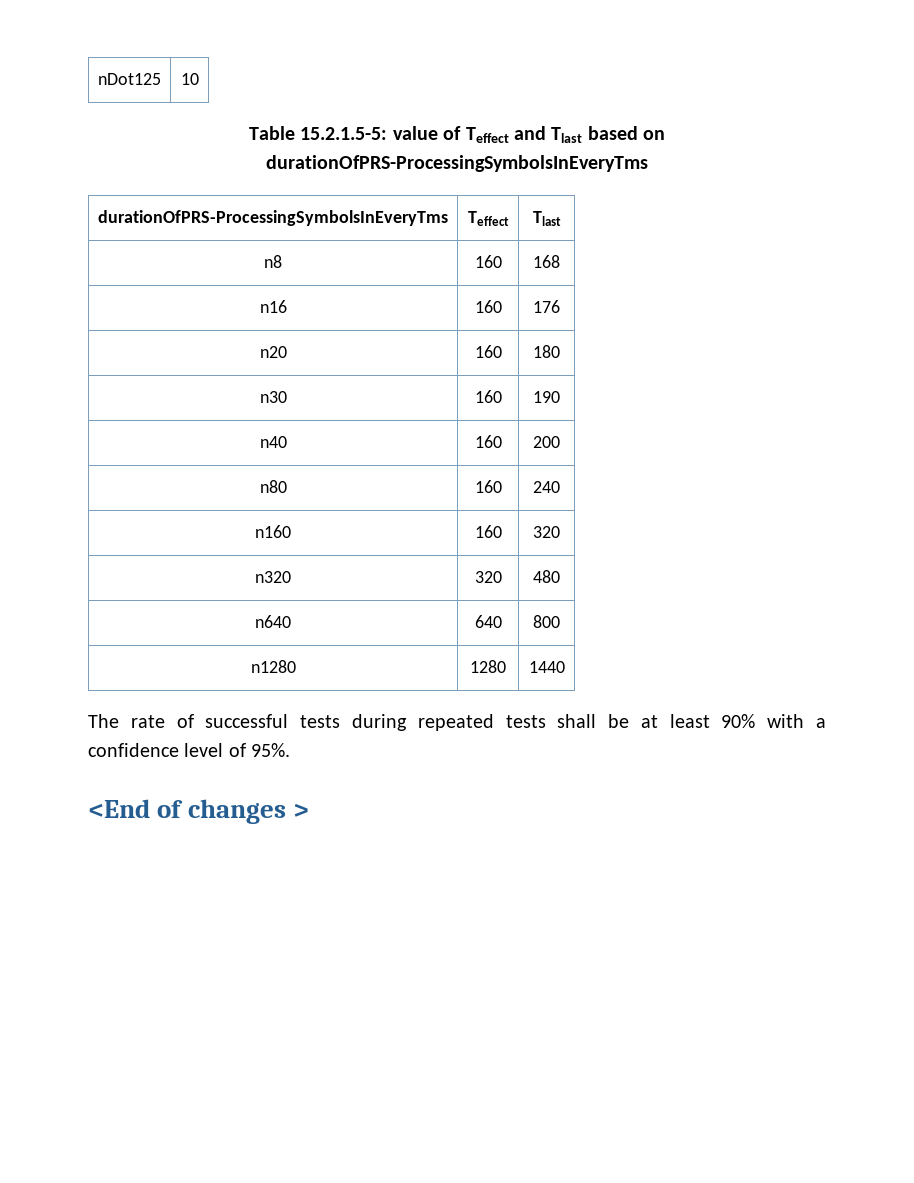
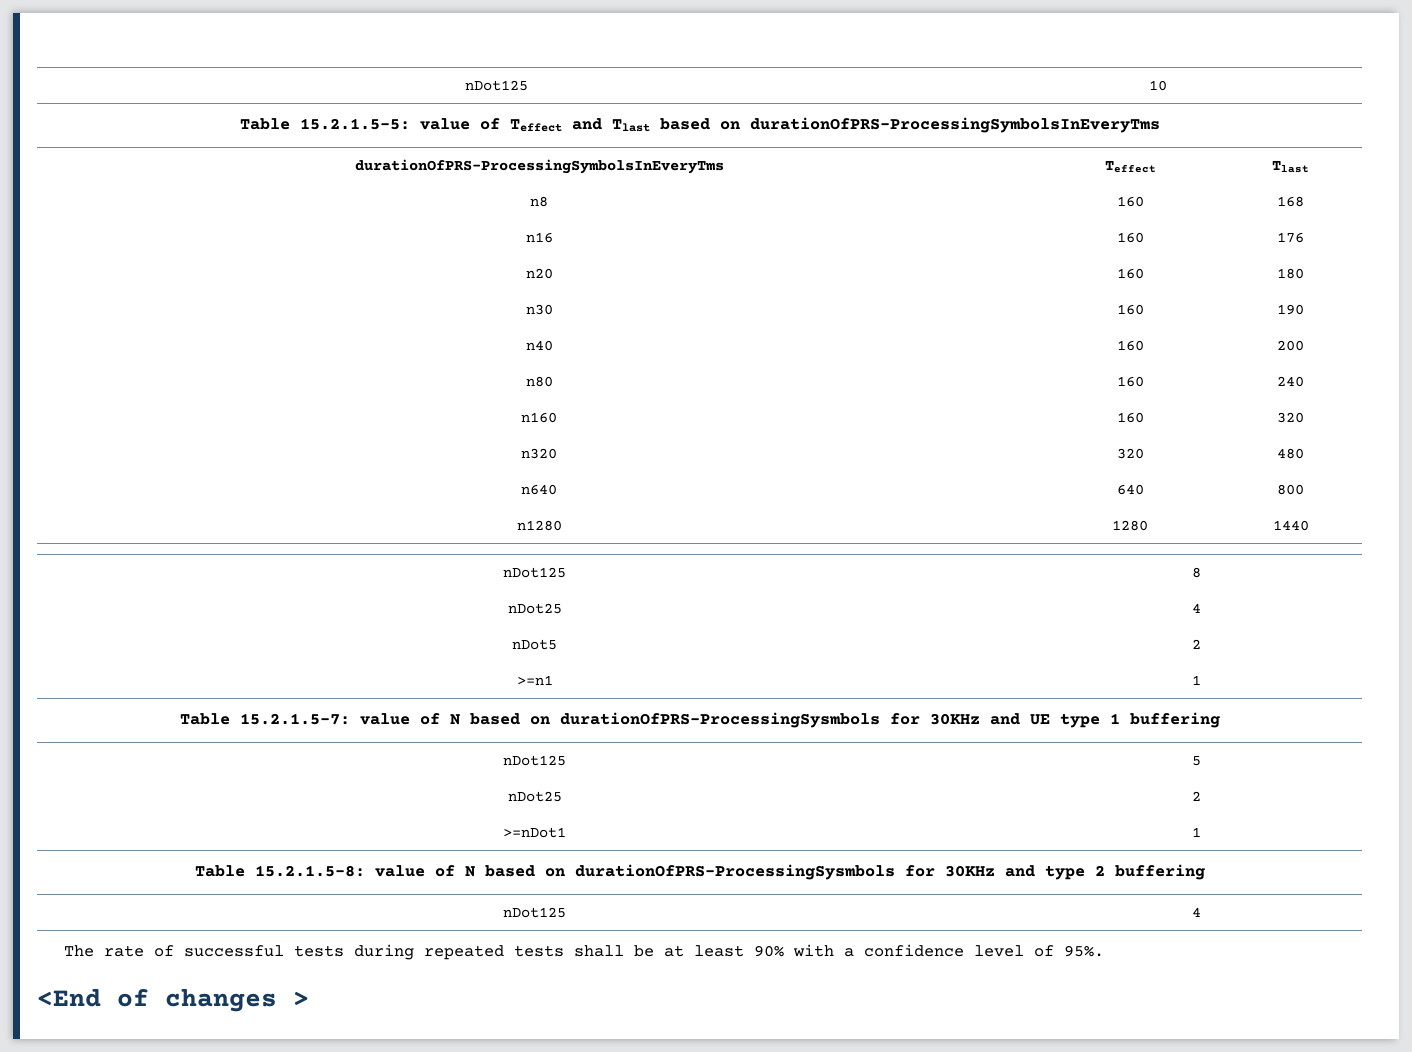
(565, 667) none -> [503,567,566,578] [1192,567,1201,578] [507,603,562,614] [1192,603,1201,613] [512,639,557,650] [1192,639,1201,649] [516,675,553,685] [1192,675,1201,685] [179,712,1220,728] [503,755,566,766] [1192,756,1201,766] [507,791,562,802] [1192,791,1201,801] [503,827,566,838] [1192,827,1201,837] [194,864,1205,880] [503,907,566,918] [1192,907,1201,917] // nDot125 | 8 // nDot25 | 4 // nDot5 | 2 // >=n1 | 1 // Table 15.2.1.5-7: value of N based on durationOfPRS-ProcessingSysmbols for 30KHz and UE type 1 buffering // nDot125 | 5 // nDot25 | 2 // >=nDot1 | 1 // Table 15.2.1.5-8: value of N based on durationOfPRS-ProcessingSysmbols for 30KHz and type 2 buffering // nDot125 | 4

